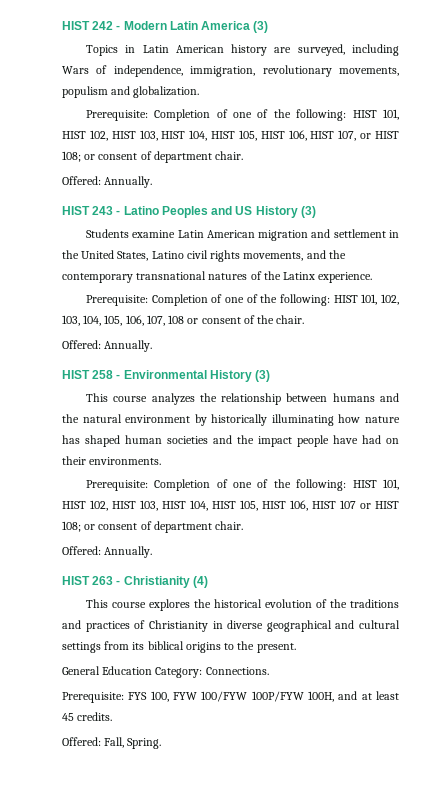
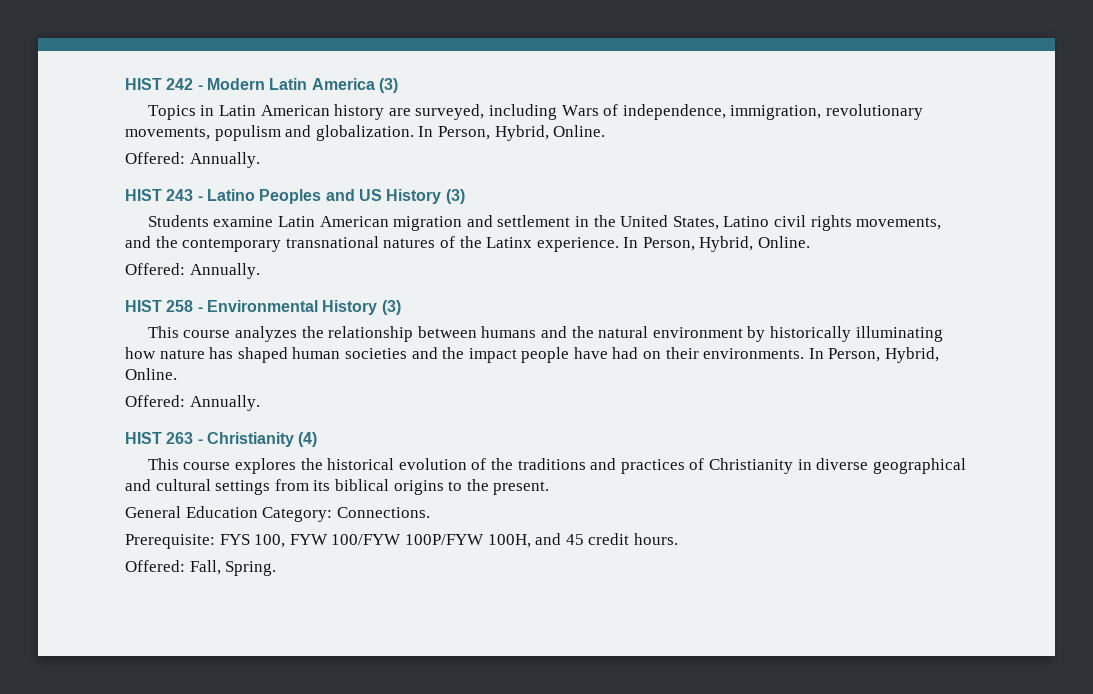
[85,109,399,121] [62,130,400,141] [62,151,244,163] // Prerequisite: Completion of one of the following: HIST 101, HIST 102, HIST 103, HIST 104, HIST 105, HIST 106, HIST 107, or HIST 108; or consent of department chair. -> [418,125,606,141] In Person, Hybrid, Online.
[85,294,399,306] [62,315,305,326] // Prerequisite: Completion of one of the following: HIST 101, 102, 103, 104, 105, 106, 107, 108 or consent of the chair. -> [623,236,811,252] In Person, Hybrid, Online.
[85,479,399,491] [62,500,399,511] [62,521,244,533] // Prerequisite: Completion of one of the following: HIST 101, HIST 102, HIST 103, HIST 104, HIST 105, HIST 106, HIST 107 or HIST 108; or consent of department chair. -> [808,347,940,363] [125,368,177,380] In Person, Hybrid, Online.
[361,691,399,700] [62,712,113,721] at least 45 credits. -> [565,533,678,545] 45 credit hours.

